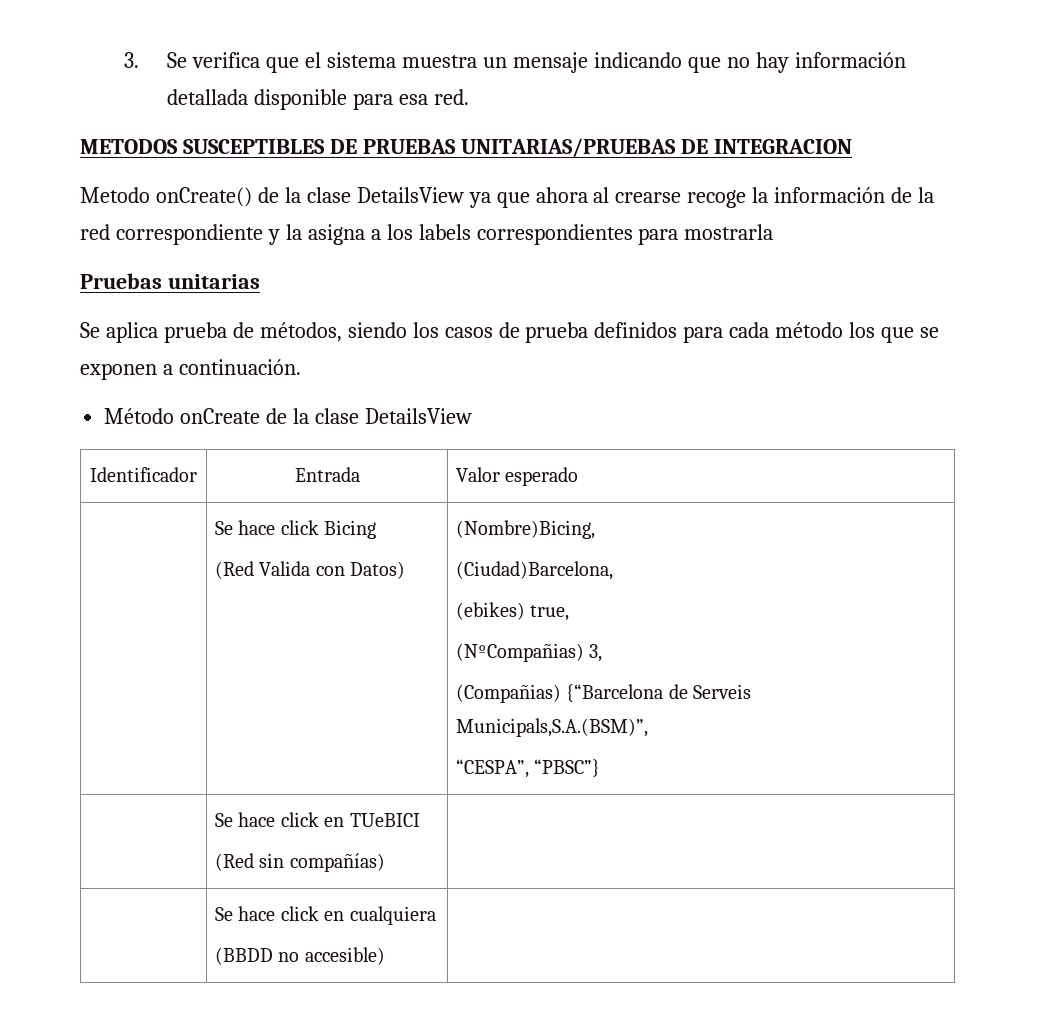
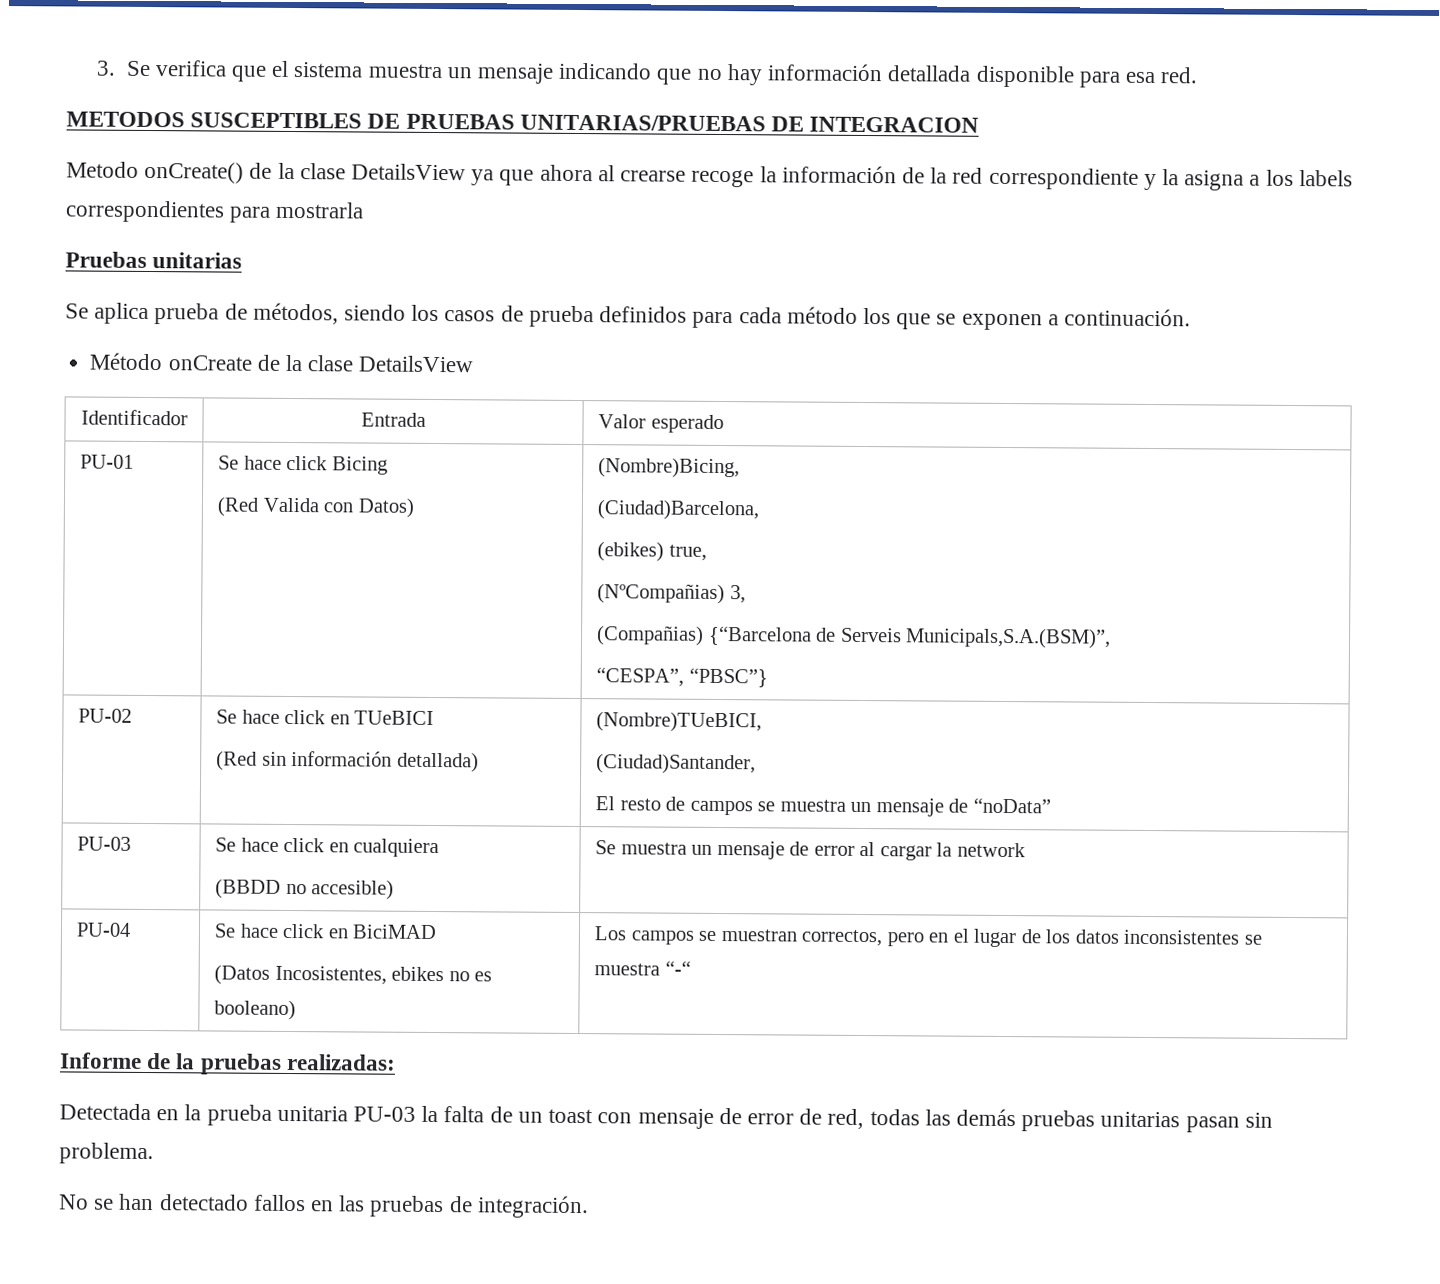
(579, 476) none -> [79,454,134,469] PU-01
(601, 768) none -> [77,708,132,723] PU-02
[289,853,385,872] compañías) | // -> [291,751,479,773] [595,711,762,733] [595,753,756,775] [594,796,1051,817] [76,836,131,851] información detallada) | (Nombre)TUeBICI, // (Ciudad)Santander, // El resto de campos se muestra un mensaje de “noData” // PU-03
(385, 956) none -> [594,840,1026,861] [75,922,131,937] [213,923,438,940] [213,964,493,985] [213,999,296,1021] [593,926,1262,948] [593,960,691,976] [60,1052,396,1075] [59,1103,1273,1133] [59,1142,154,1165] [59,1193,589,1219] Se muestra un mensaje de error al cargar la network // PU-04 | Se hace click en BiciMAD // (Datos Incosistentes, ebikes no es booleano) | Los campos se muestran correctos, pero en el lugar de los datos inconsistentes se muestra “-“ // Informe de la pruebas realizadas: // Detectada en la prueba unitaria PU-03 la falta de un toast con mensaje de error de red, todas las demás pruebas unitarias pasan sin problema. // No se han detectado fallos en las pruebas de integración.

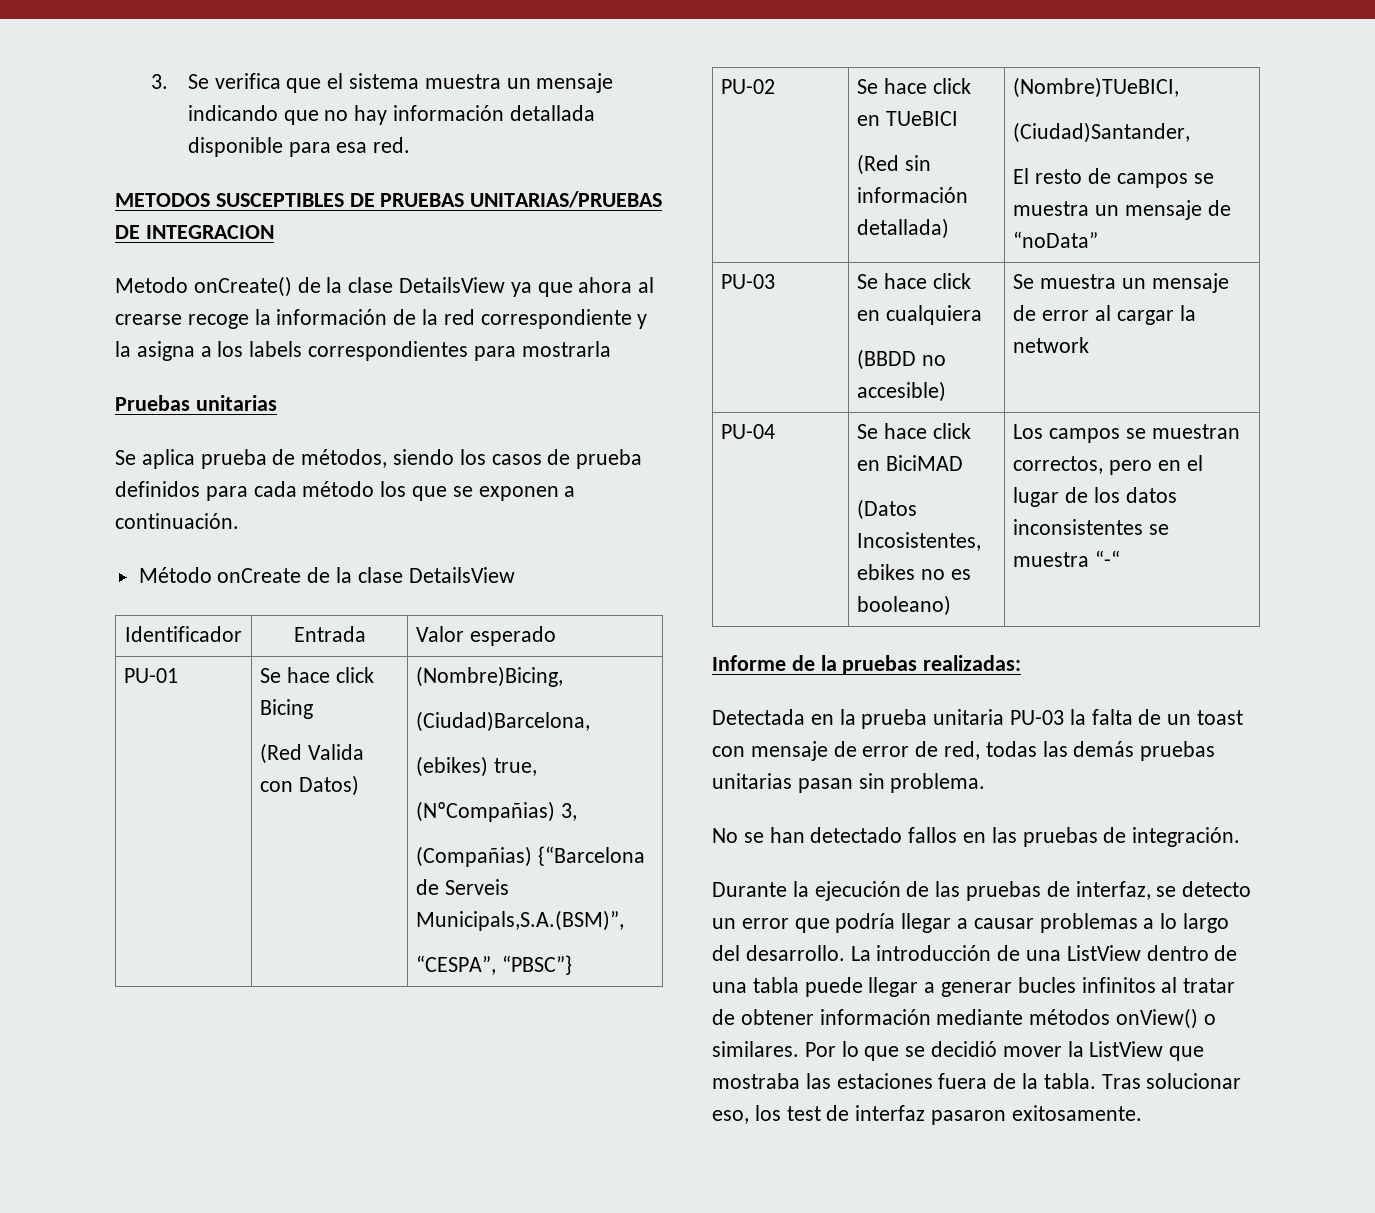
(589, 1207) none -> [712,881,1252,901] [712,913,1230,933] [712,945,1238,961] [712,977,1236,997] [712,1008,1216,1029] [712,1041,1205,1061] [712,1073,1242,1089] [712,1105,1142,1125] // Durante la ejecución de las pruebas de interfaz, se detecto un error que podría llegar a causar problemas a lo largo del desarrollo. La introducción de una ListView dentro de una tabla puede llegar a generar bucles infinitos al tratar de obtener información mediante métodos onView() o similares. Por lo que se decidió mover la ListView que mostraba las estaciones fuera de la tabla. Tras solucionar eso, los test de interfaz pasaron exitosamente.

